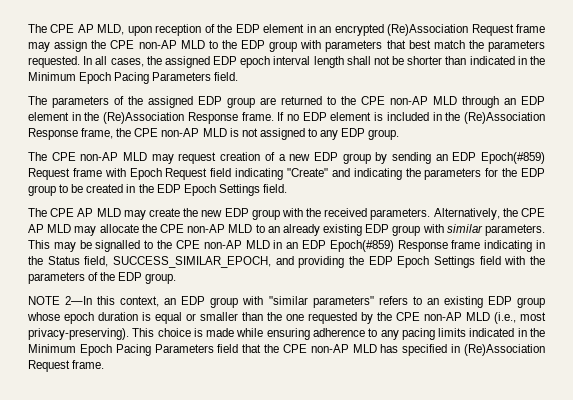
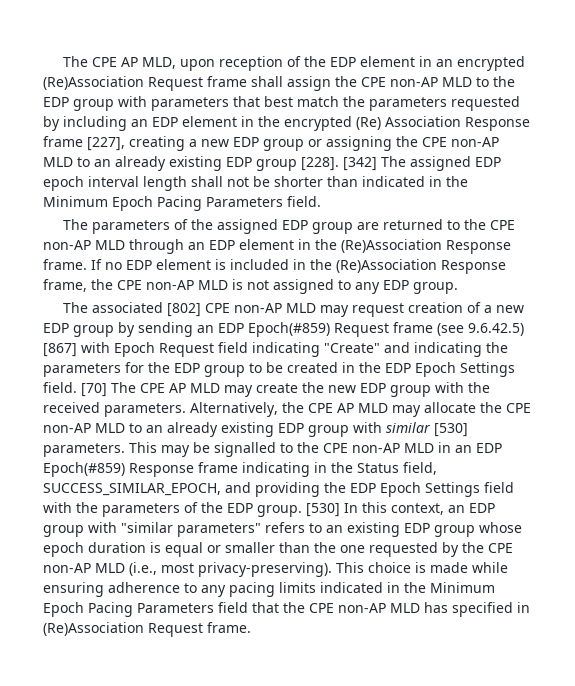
[28,42,50,52] may -> [251,76,283,87] shall
[28,56,162,68] requested. In all cases, the -> [451,96,520,111] [43,116,530,131] [43,136,499,151] [43,156,406,171] requested by including an EDP element in the encrypted (Re) Association Response frame [227], creating a new EDP group or assigning the CPE non-AP MLD to an already existing EDP group [228]. [342] The
(47, 156) none -> [91,302,201,317] associated [802]
(102, 172) none -> [437,323,524,336] [43,343,77,357] (see 9.6.42.5) [867]
(287, 188) // -> [81,383,107,397] [70]
(483, 228) none -> [434,423,468,437] [530]
[28,296,93,305] // NOTE 2—In -> [306,503,358,517] [530] In

